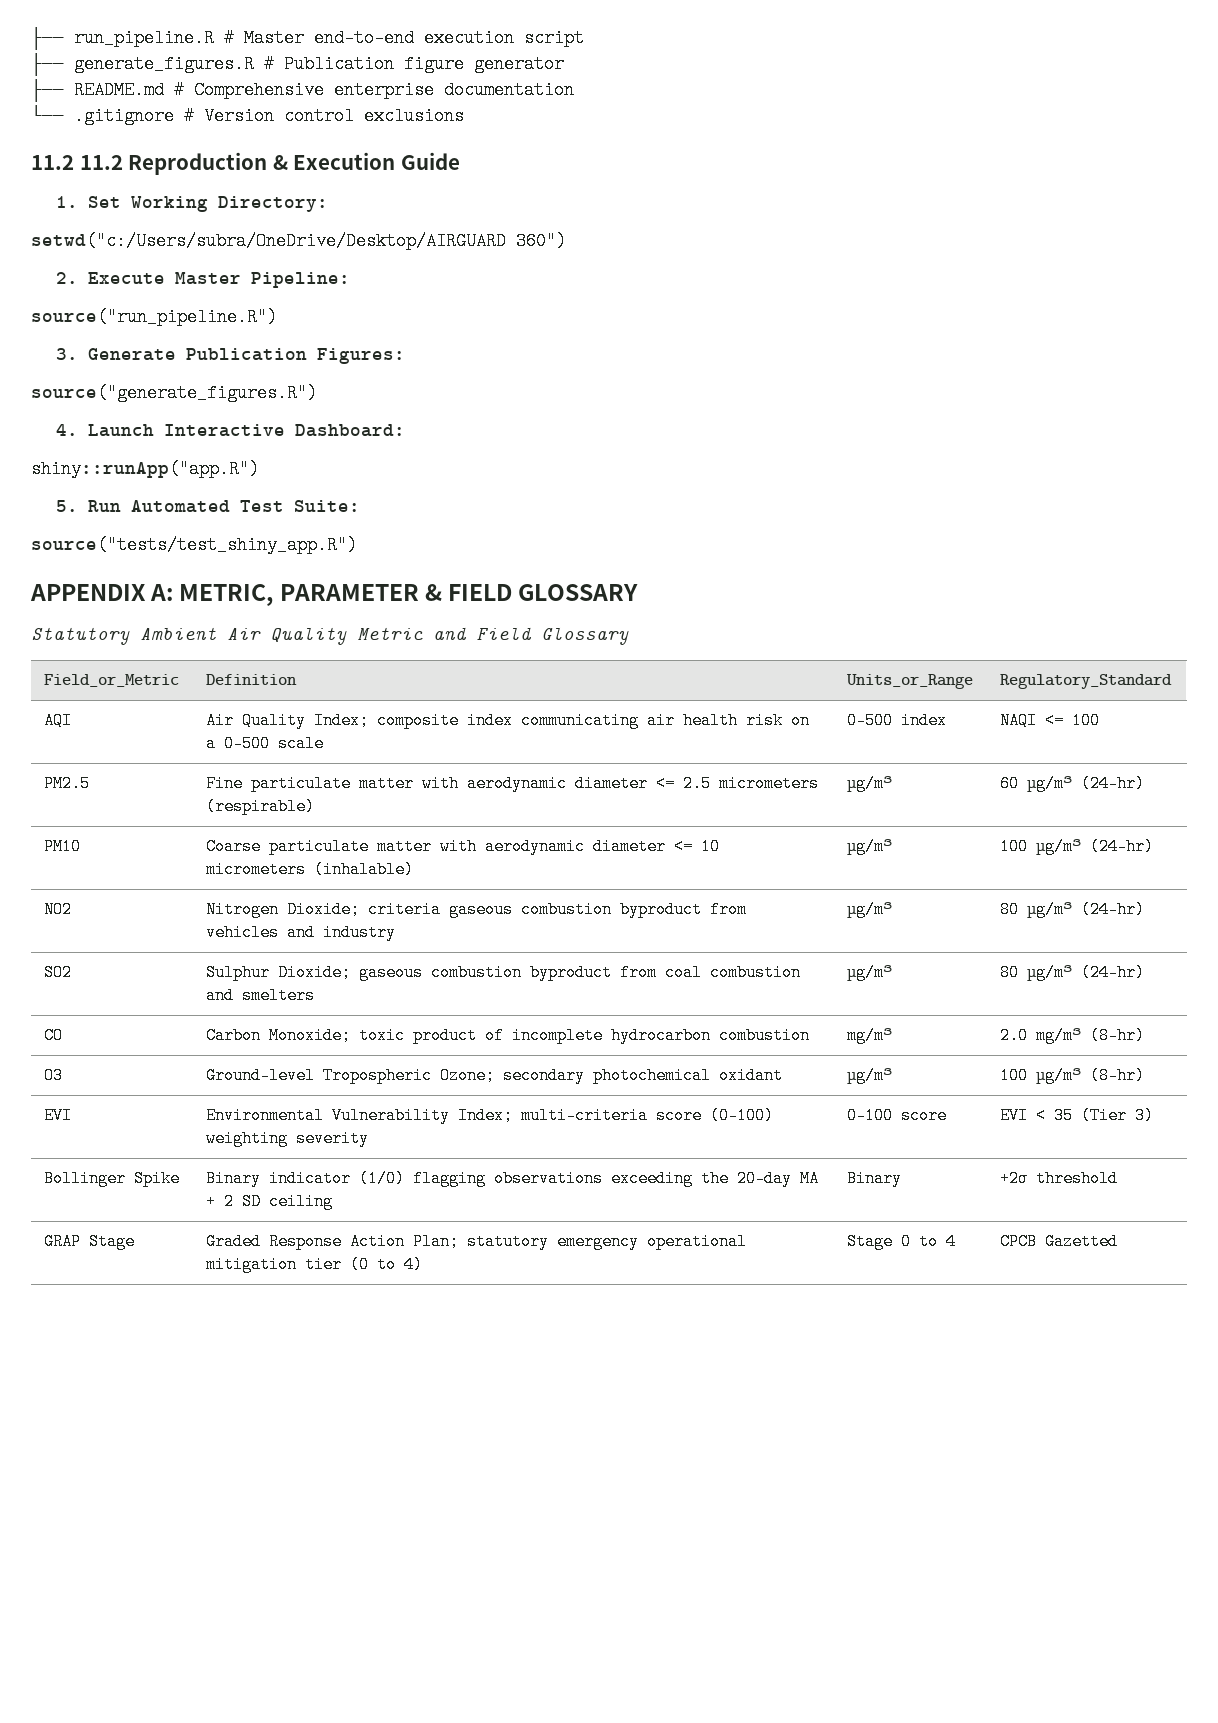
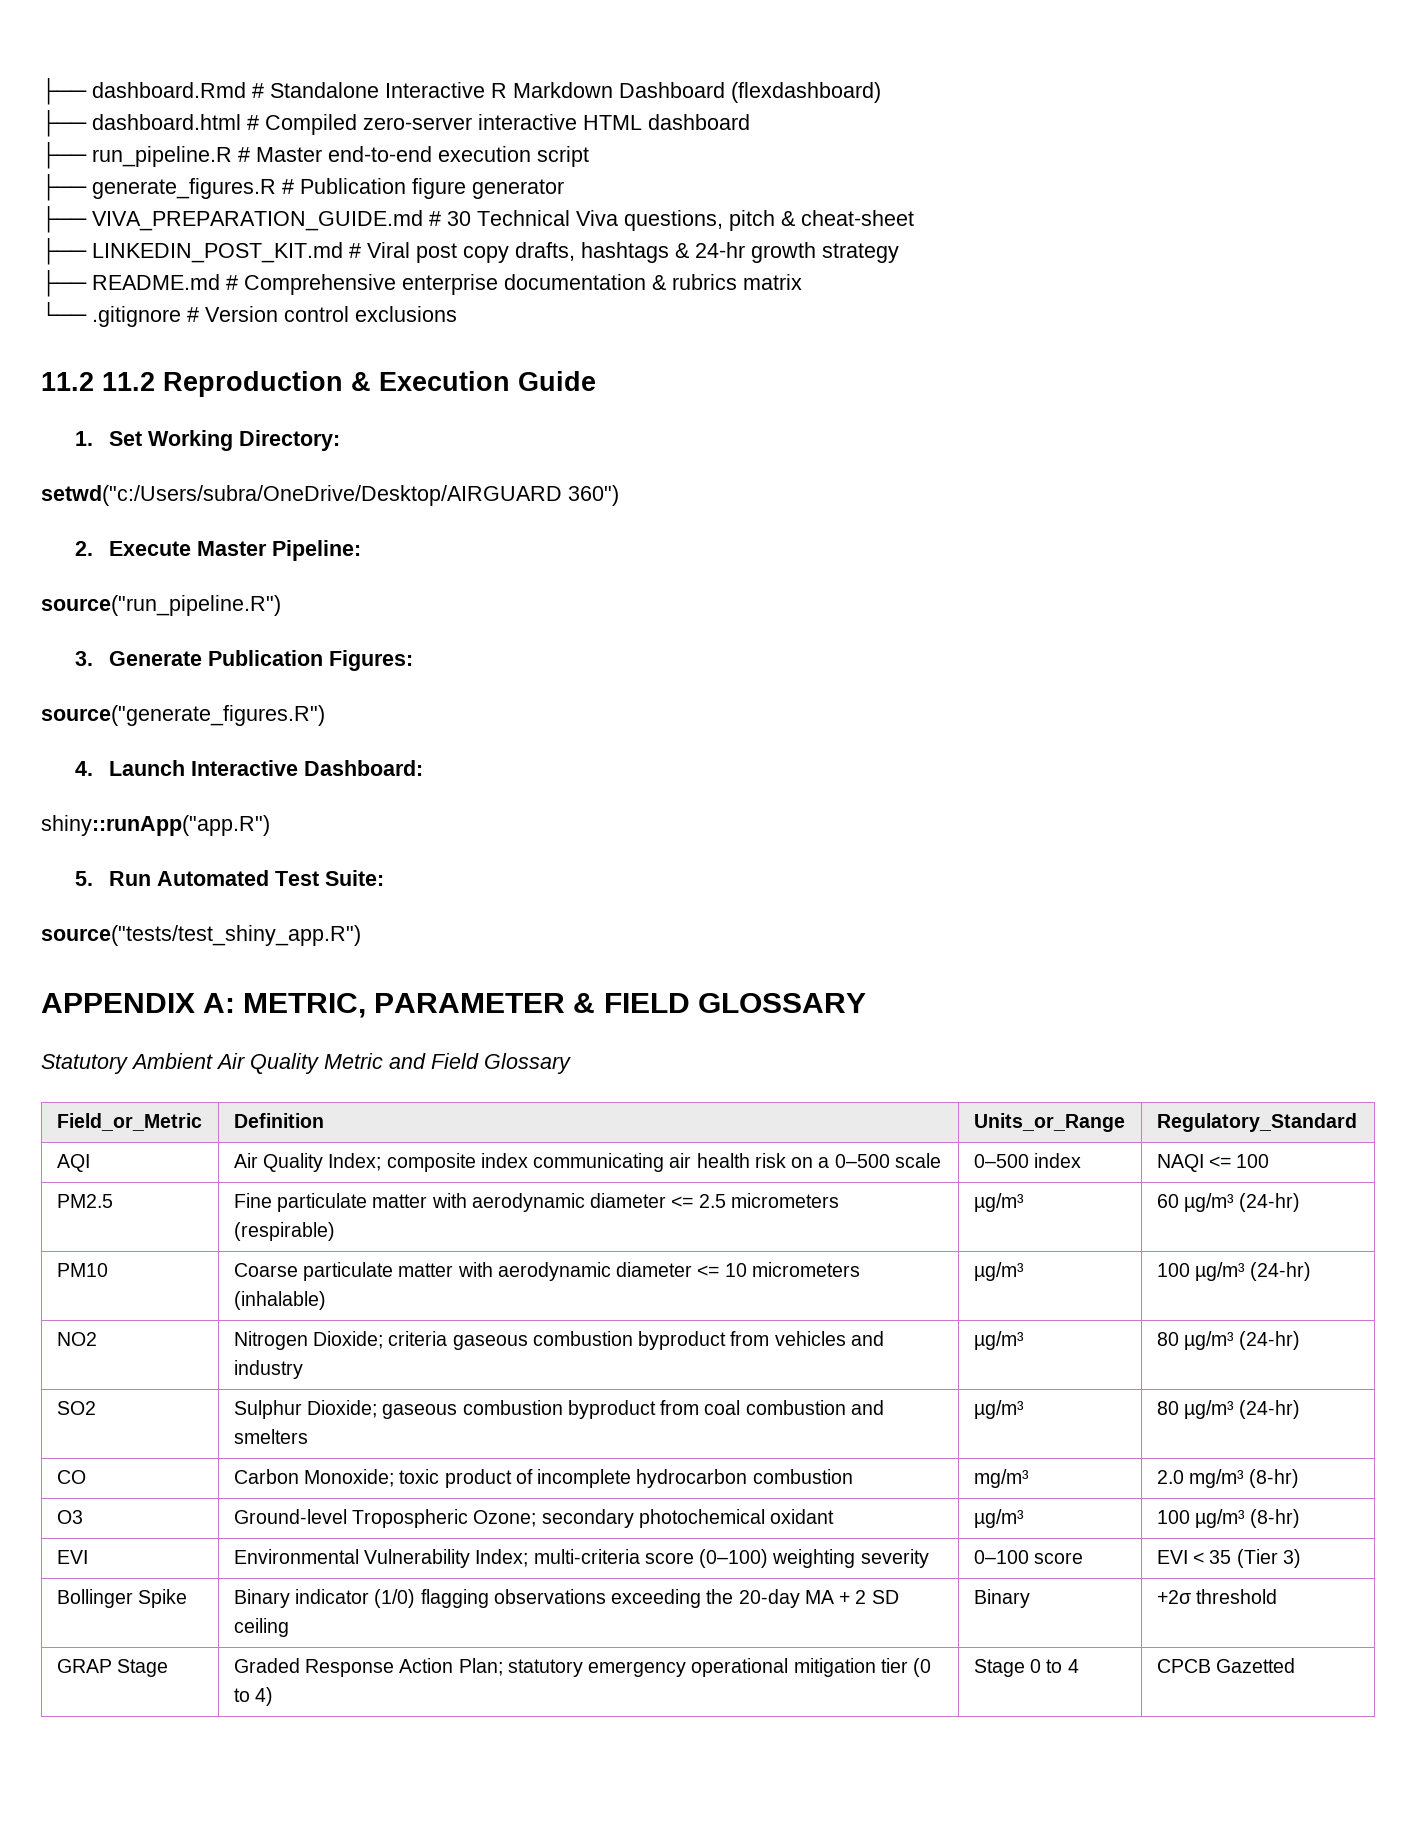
[31,27,64,50] ├── -> [41,78,881,105] [41,110,750,137] [41,142,87,169] ├── dashboard.Rmd # Standalone Interactive R Markdown Dashboard (flexdashboard) // ├── dashboard.html # Compiled zero-server interactive HTML dashboard // ├──
(564, 64) none -> [41,206,914,233] [41,238,899,265] // ├── VIVA_PREPARATION_GUIDE.md # 30 Technical Viva questions, pitch & cheat-sheet // ├── LINKEDIN_POST_KIT.md # Viral post copy drafts, hashtags & 24-hr growth strategy
(574, 90) none -> [652,274,802,290] & rubrics matrix

